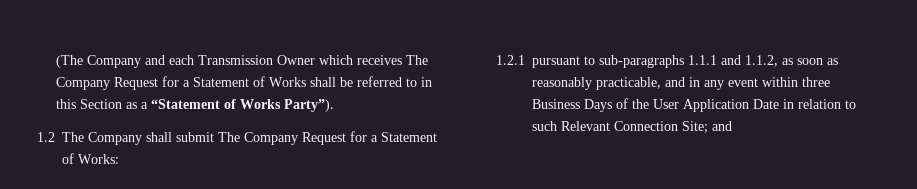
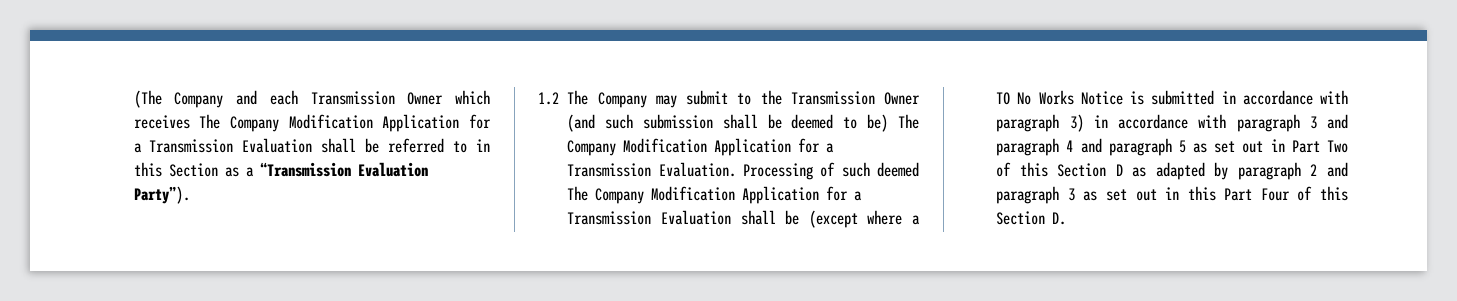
[113,76,306,90] Request for a Statement of Works -> [288,114,491,132] [133,138,313,153] Modification Application for a Transmission Evaluation
[150,99,281,109] “Statement of Works -> [259,162,428,177] “Transmission Evaluation
[146,131,437,145] [62,153,119,164] [495,55,838,68] [531,77,830,90] [531,98,856,112] [531,121,732,134] shall submit The Company Request for a Statement of Works: // 1.2.1 pursuant to sub-paragraphs 1.1.1 and 1.1.2, as soon as reasonably practicable, and in any event within three Business Days of the User Application Date in relation to such Relevant Connection Site; and -> [655,90,920,108] [567,114,919,132] [567,138,835,156] [567,162,919,180] [567,186,863,204] [567,210,920,228] [996,90,1348,105] [996,114,1348,132] [996,138,1348,156] [996,162,1348,180] [996,186,1348,204] [996,211,1067,225] may submit to the Transmission Owner (and such submission shall be deemed to be) The Company Modification Application for a Transmission Evaluation. Processing of such deemed The Company Modification Application for a Transmission Evaluation shall be (except where a TO No Works Notice is submitted in accordance with paragraph 3) in accordance with paragraph 3 and paragraph 4 and paragraph 5 as set out in Part Two of this Section D as adapted by paragraph 2 and paragraph 3 as set out in this Part Four of this Section D.

